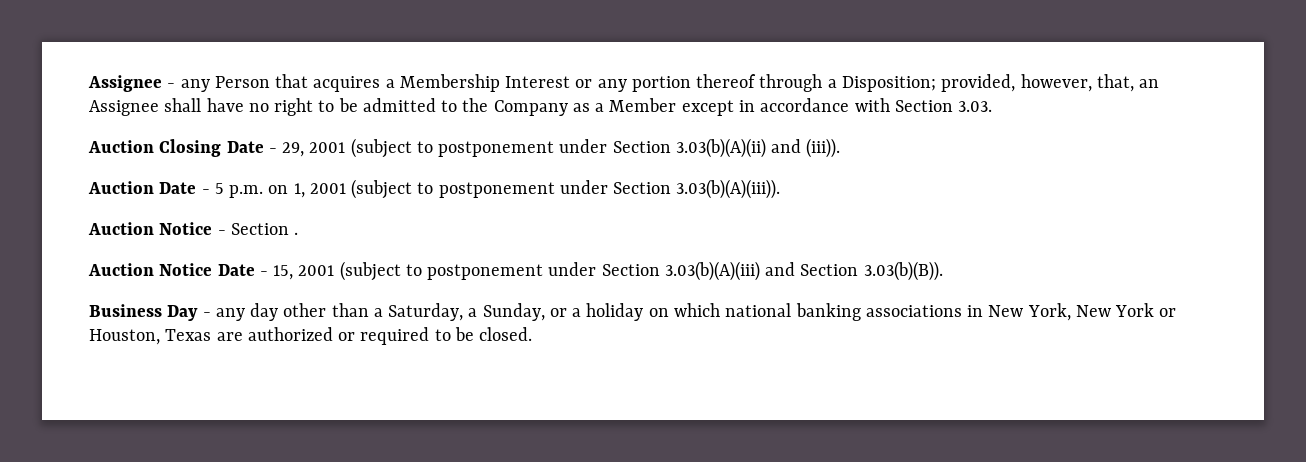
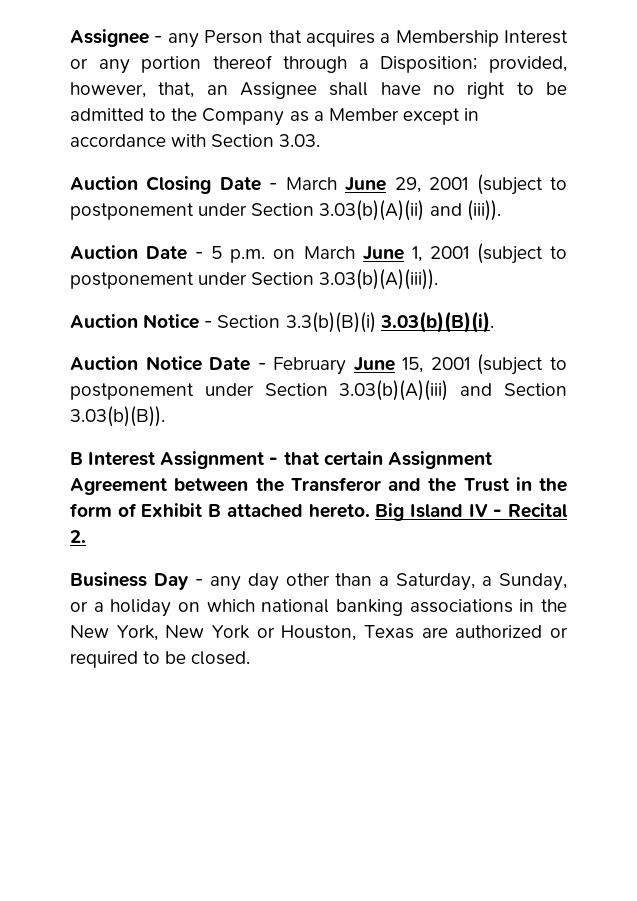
(277, 150) none -> [285,177,387,192] March June
(289, 189) none -> [303,246,404,261] March June
[294,232,299,235] . -> [285,311,494,333] 3.3(b)(B)(i) 3.03(b)(B)(i).
(268, 273) none -> [273,357,395,375] February June
(943, 271) none -> [70,451,492,469] [70,477,567,495] [70,503,568,521] [70,530,86,543] // B Interest Assignment - that certain Assignment Agreement between the Transferor and the Trust in the form of Exhibit B attached hereto. Big Island IV - Recital 2.
(984, 311) none -> [541,599,567,612] the

